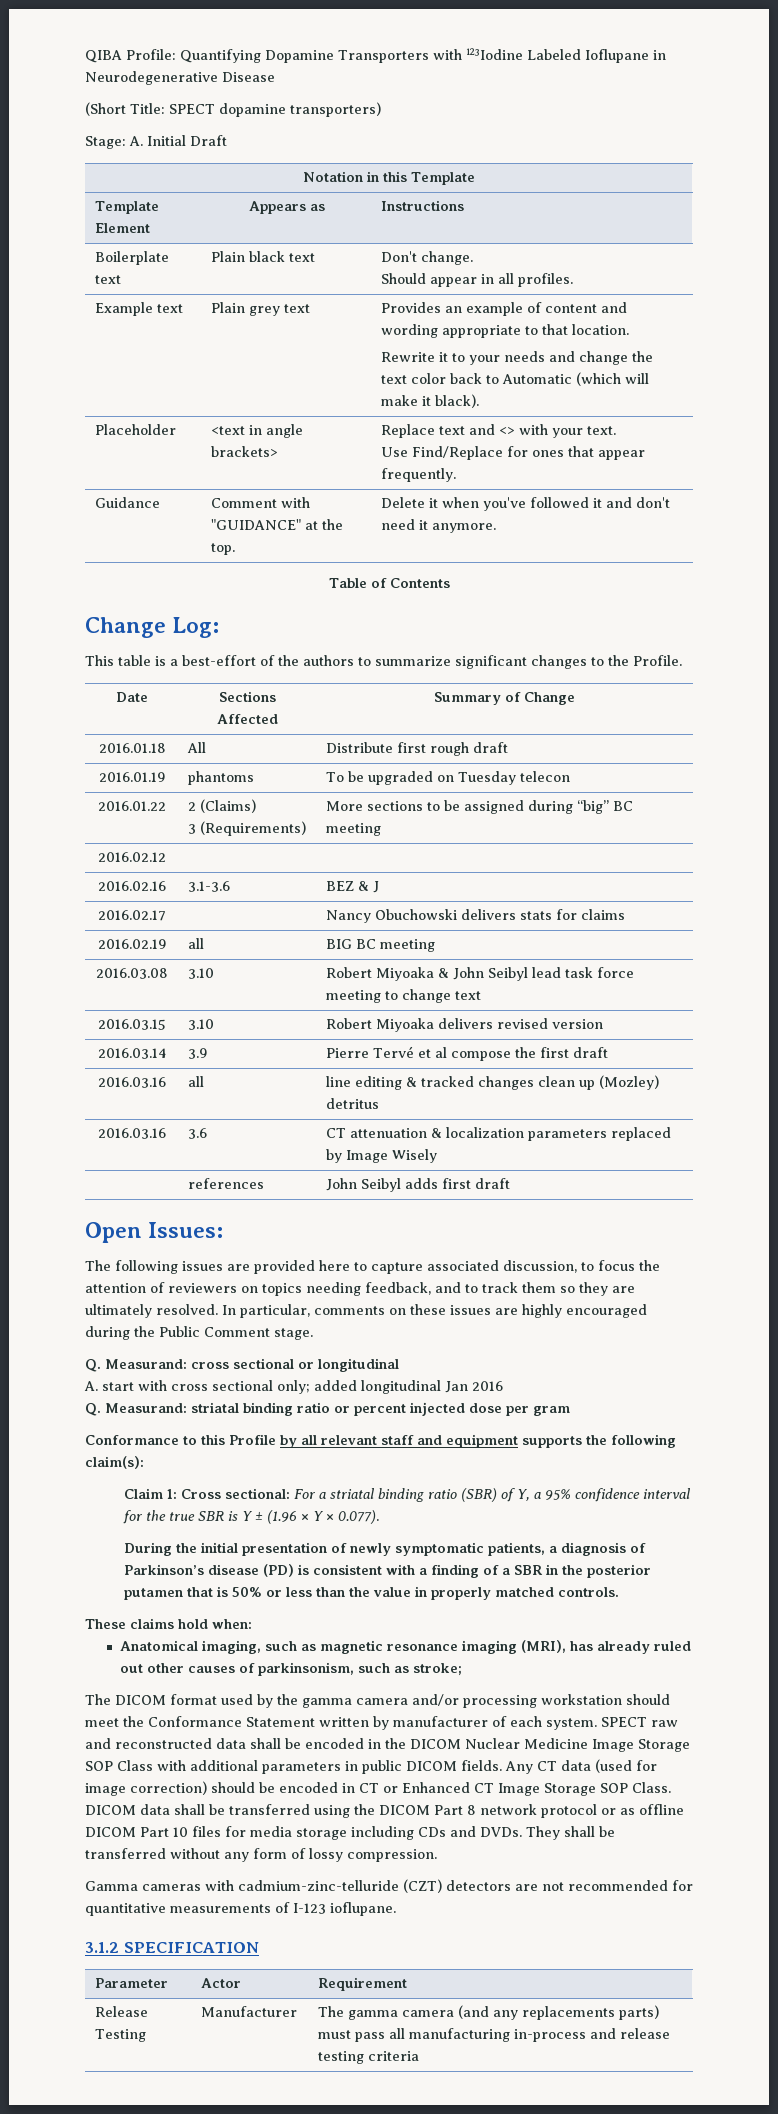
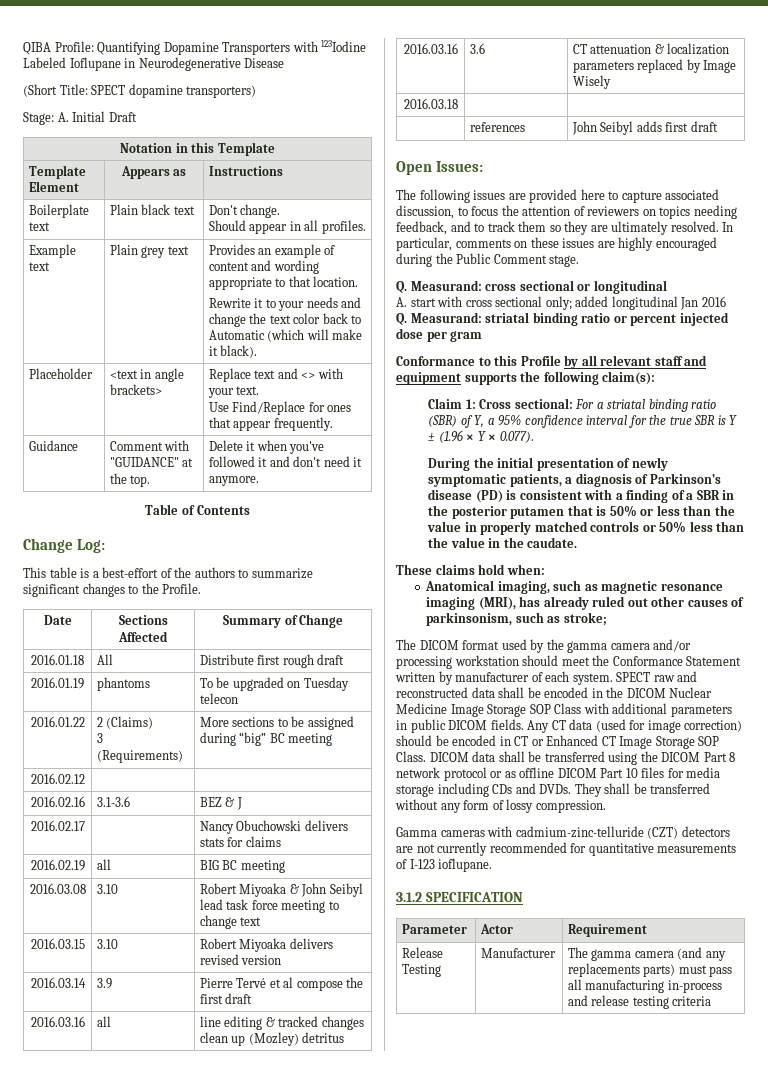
(438, 1156) none -> [403,98,458,109] // 2016.03.18 | |
[557,1587,619,1597] controls. -> [590,521,745,533] [428,537,578,548] controls or 50% less than the value in the caudate.
(564, 1886) none -> [437,842,488,856] currently

